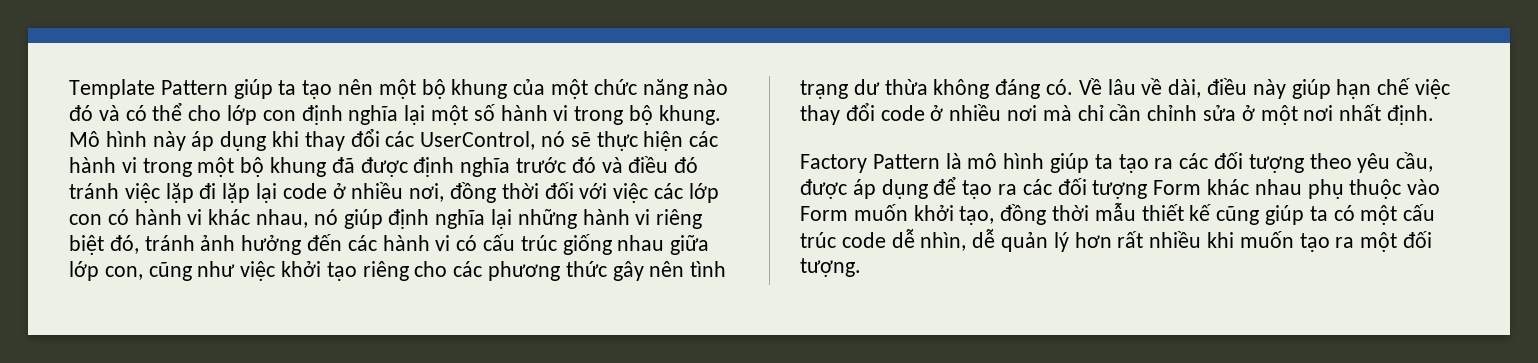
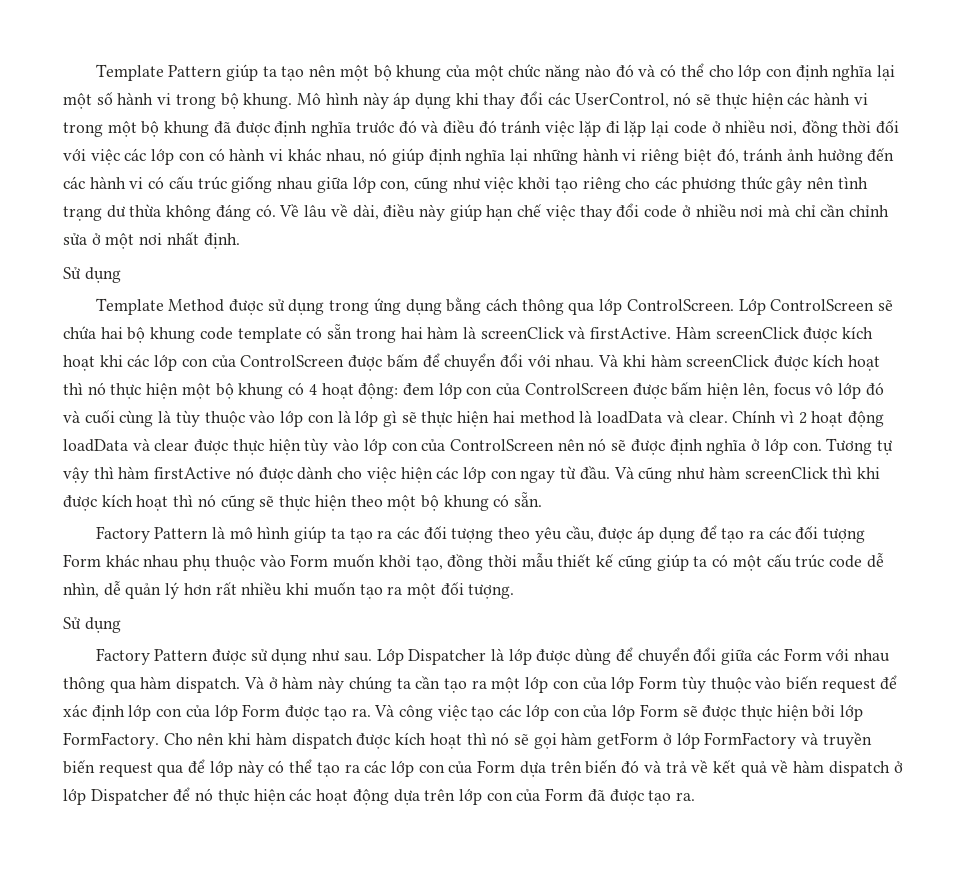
(1435, 115) none -> [63,267,121,283] [95,297,894,315] [63,324,874,343] [63,353,880,371] [63,382,884,399] [63,410,885,427] [63,438,893,455] [63,466,880,483] [63,492,543,511] // Sử dụng // Template Method được sử dụng trong ứng dụng bằng cách thông qua lớp ControlScreen. Lớp ControlScreen sẽ chứa hai bộ khung code template có sẵn trong hai hàm là screenClick và firstActive. Hàm screenClick được kích hoạt khi các lớp con của ControlScreen được bấm để chuyển đổi với nhau. Và khi hàm screenClick được kích hoạt thì nó thực hiện một bộ khung có 4 hoạt động: đem lớp con của ControlScreen được bấm hiện lên, focus vô lớp đó và cuối cùng là tùy thuộc vào lớp con là lớp gì sẽ thực hiện hai method là loadData và clear. Chính vì 2 hoạt động loadData và clear được thực hiện tùy vào lớp con của ControlScreen nên nó sẽ được định nghĩa ở lớp con. Tương tự vậy thì hàm firstActive nó được dành cho việc hiện các lớp con ngay từ đầu. Và cũng như hàm screenClick thì khi được kích hoạt thì nó cũng sẽ thực hiện theo một bộ khung có sẵn.
(861, 267) none -> [63,617,121,633] [95,647,890,665] [63,675,898,693] [63,704,864,721] [63,732,872,749] [63,759,903,777] [63,787,696,805] // Sử dụng // Factory Pattern được sử dụng như sau. Lớp Dispatcher là lớp được dùng để chuyển đổi giữa các Form với nhau thông qua hàm dispatch. Và ở hàm này chúng ta cần tạo ra một lớp con của lớp Form tùy thuộc vào biến request để xác định lớp con của lớp Form được tạo ra. Và công việc tạo các lớp con của lớp Form sẽ được thực hiện bởi lớp FormFactory. Cho nên khi hàm dispatch được kích hoạt thì nó sẽ gọi hàm getForm ở lớp FormFactory và truyền biến request qua để lớp này có thể tạo ra các lớp con của Form dựa trên biến đó và trả về kết quả về hàm dispatch ở lớp Dispatcher để nó thực hiện các hoạt động dựa trên lớp con của Form đã được tạo ra.

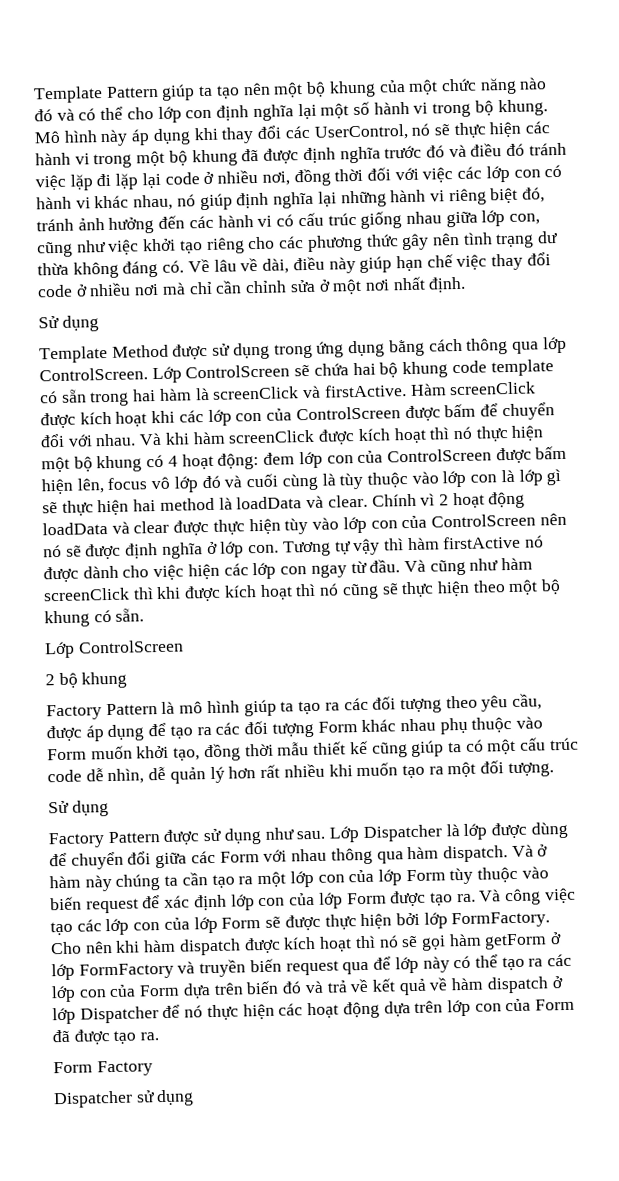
(543, 499) none -> [44,639,184,659] [45,671,128,689] // Lớp ControlScreen // 2 bộ khung
(696, 796) none -> [53,1060,153,1077] [53,1089,195,1109] // Form Factory // Dispatcher sử dụng

